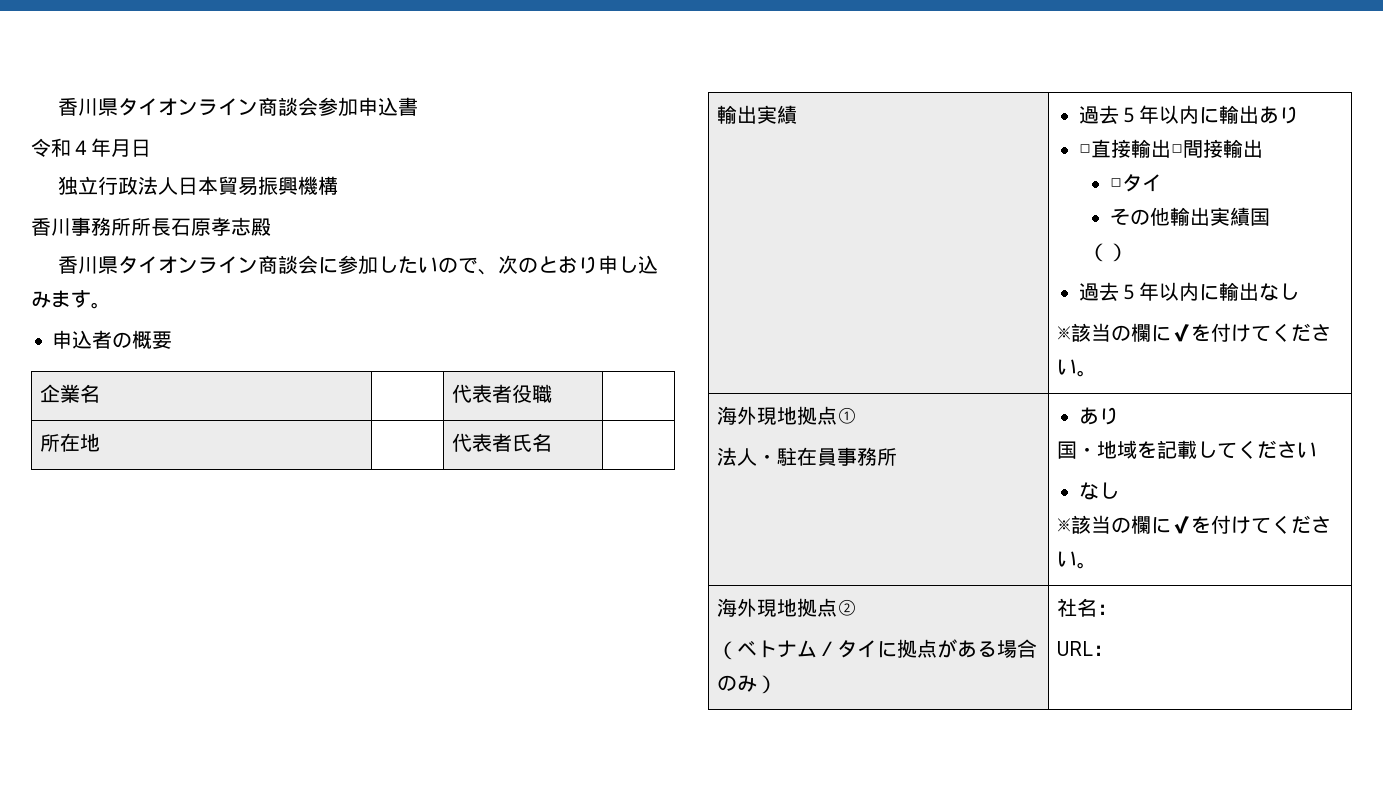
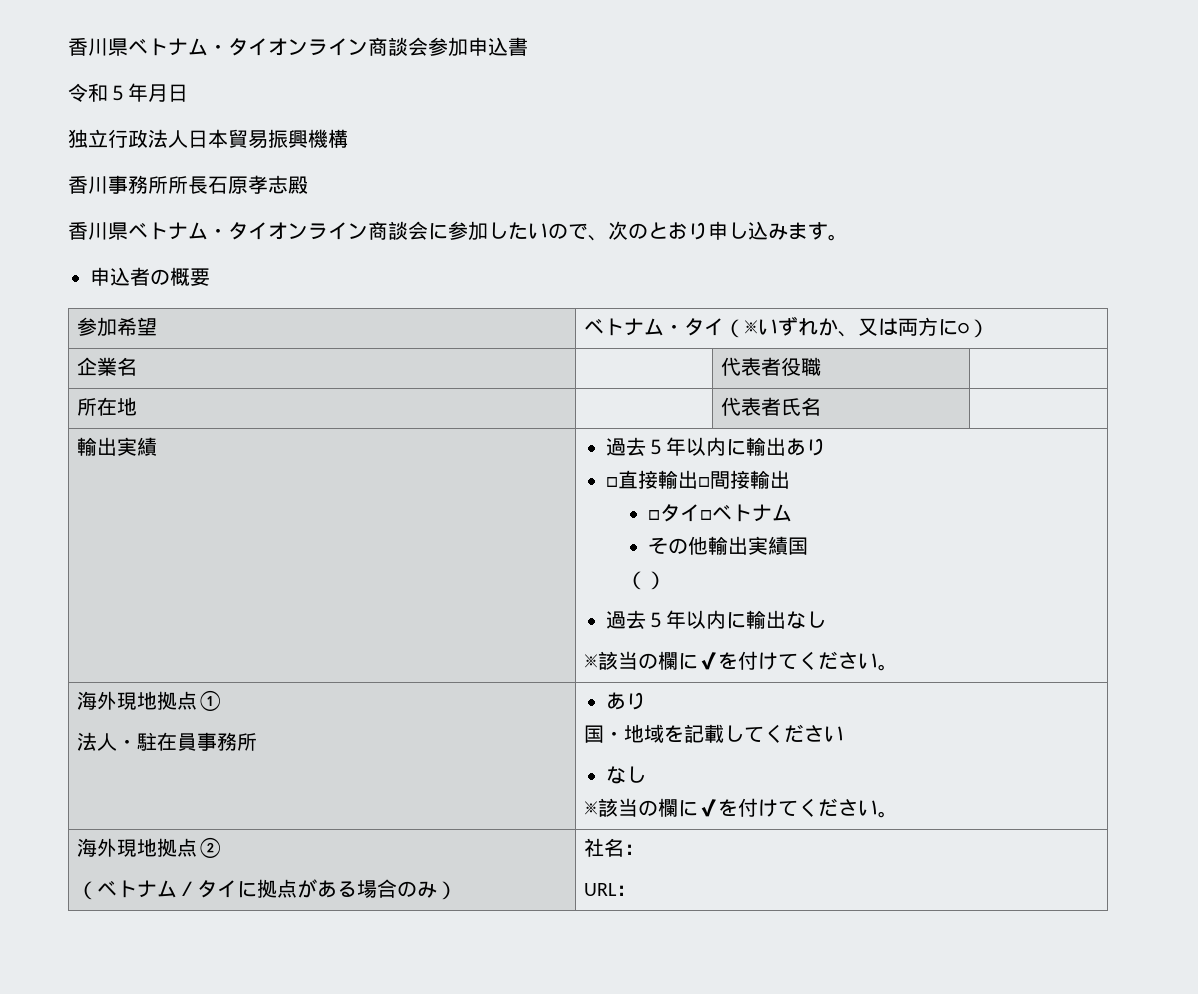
[58,97,119,116] 香川県 -> [68,37,228,56] 香川県ベトナム・
[71,140,91,155] ４ -> [108,85,128,101] ５
(119, 265) none -> [128,222,228,240] ベトナム・
(173, 340) none -> [77,317,158,337] [584,316,990,338] // 参加希望 | ベトナム・タイ（※いずれか、又は両方に○）
(1162, 183) none -> [700,504,793,522] □ベトナム

